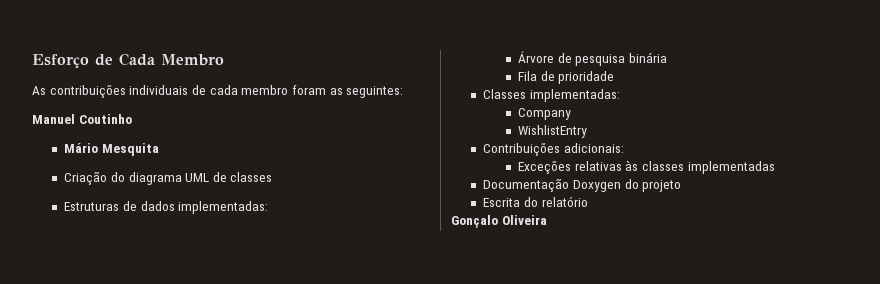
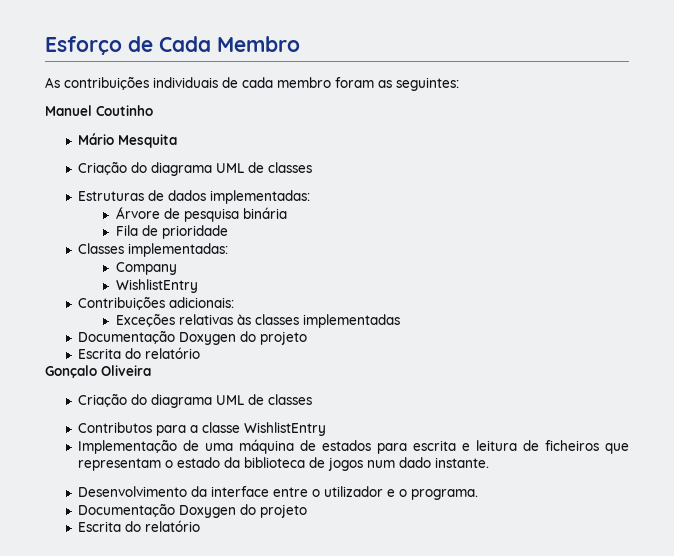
(547, 220) none -> [78,393,313,408] [78,422,327,436] [78,439,629,454] [78,457,490,471] [78,486,479,500] [78,503,308,518] [78,520,201,532] // Criação do diagrama UML de classes // Contributos para a classe WishlistEntry // Implementação de uma máquina de estados para escrita e leitura de ficheiros que representam o estado da biblioteca de jogos num dado instante. // Desenvolvimento da interface entre o utilizador e o programa. // Documentação Doxygen do projeto // Escrita do relatório

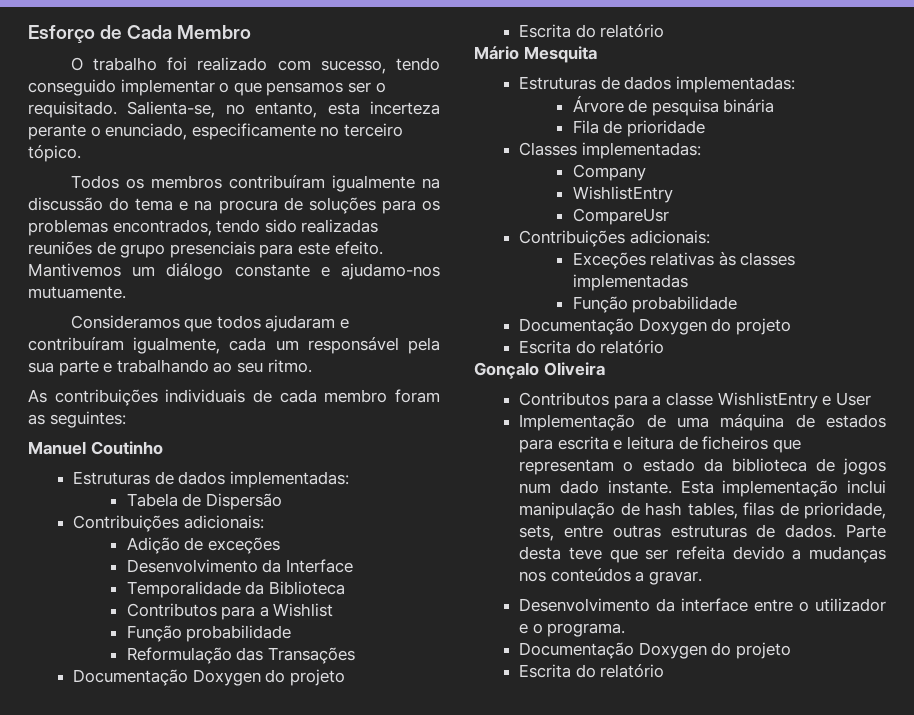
(300, 44) none -> [70,57,440,74] [28,79,386,96] [28,101,440,118] [28,123,403,140] [28,145,81,162] [70,175,440,192] [28,197,440,214] [28,219,379,236] [28,241,383,258] [28,263,440,280] [28,286,126,299] [70,315,349,332] [28,337,440,354] [28,359,312,376] // O trabalho foi realizado com sucesso, tendo conseguido implementar o que pensamos ser o requisitado. Salienta-se, no entanto, esta incerteza perante o enunciado, especificamente no terceiro tópico. // Todos os membros contribuíram igualmente na discussão do tema e na procura de soluções para os problemas encontrados, tendo sido realizadas reuniões de grupo presenciais para este efeito. Mantivemos um diálogo constante e ajudamo-nos mutuamente. // Consideramos que todos ajudaram e contribuíram igualmente, cada um responsável pela sua parte e trabalhando ao seu ritmo.
[78,133,178,148] [78,161,313,176] Mário Mesquita // Criação do diagrama UML de classes -> [73,471,350,488] [126,493,282,510] [73,515,264,532] [126,537,280,554] [126,559,353,573] [126,581,345,598] [126,603,334,620] [126,625,292,642] [126,647,355,664] [73,669,346,686] [519,24,665,38] [474,46,597,63] Estruturas de dados implementadas: // Tabela de Dispersão // Contribuições adicionais: // Adição de exceções // Desenvolvimento da Interface // Temporalidade da Biblioteca // Contributos para a Wishlist // Função probabilidade // Reformulação das Transações // Documentação Doxygen do projeto // Escrita do relatório // Mário Mesquita
(198, 286) none -> [572,208,669,225] // CompareUsr
(400, 321) none -> [572,296,738,313] // Função probabilidade
[78,393,313,408] // Criação do diagrama UML de classes -> (605, 369) none
(327, 429) none -> [822,392,871,406] e User
(490, 462) none -> [680,480,886,497] [519,502,886,519] [519,524,886,541] [519,546,886,563] [519,568,703,585] Esta implementação inclui manipulação de hash tables, filas de prioridade, sets, entre outras estruturas de dados. Parte desta teve que ser refeita devido a mudanças nos conteúdos a gravar.

